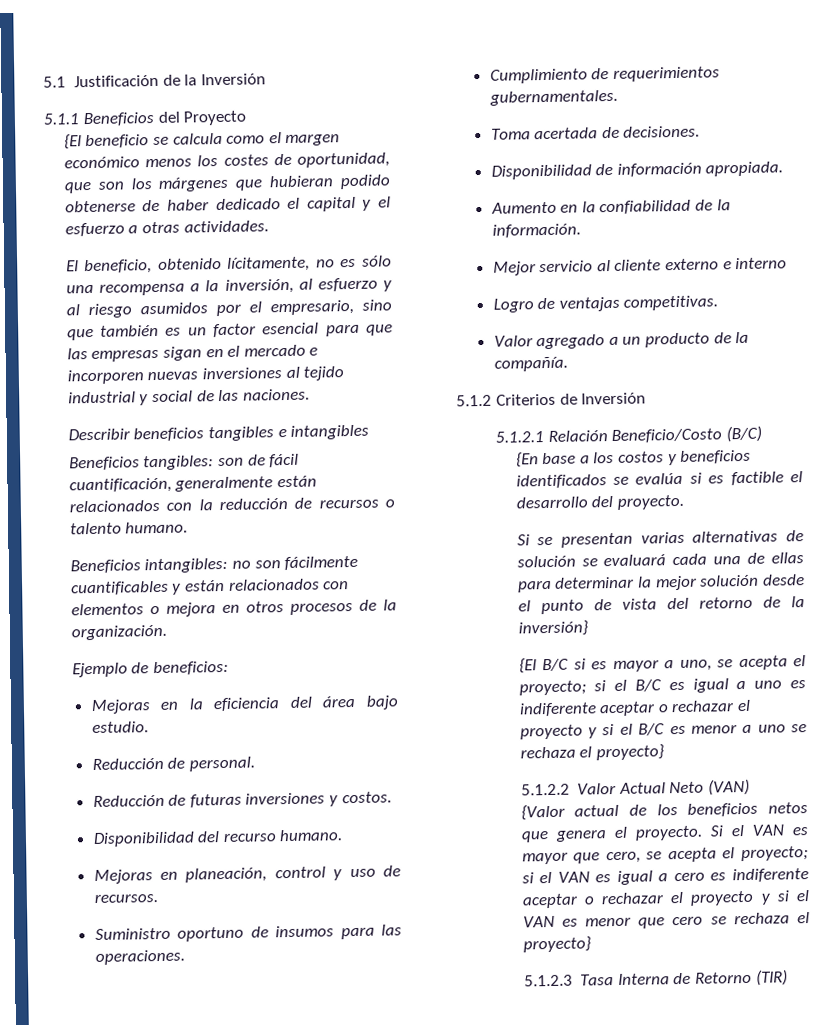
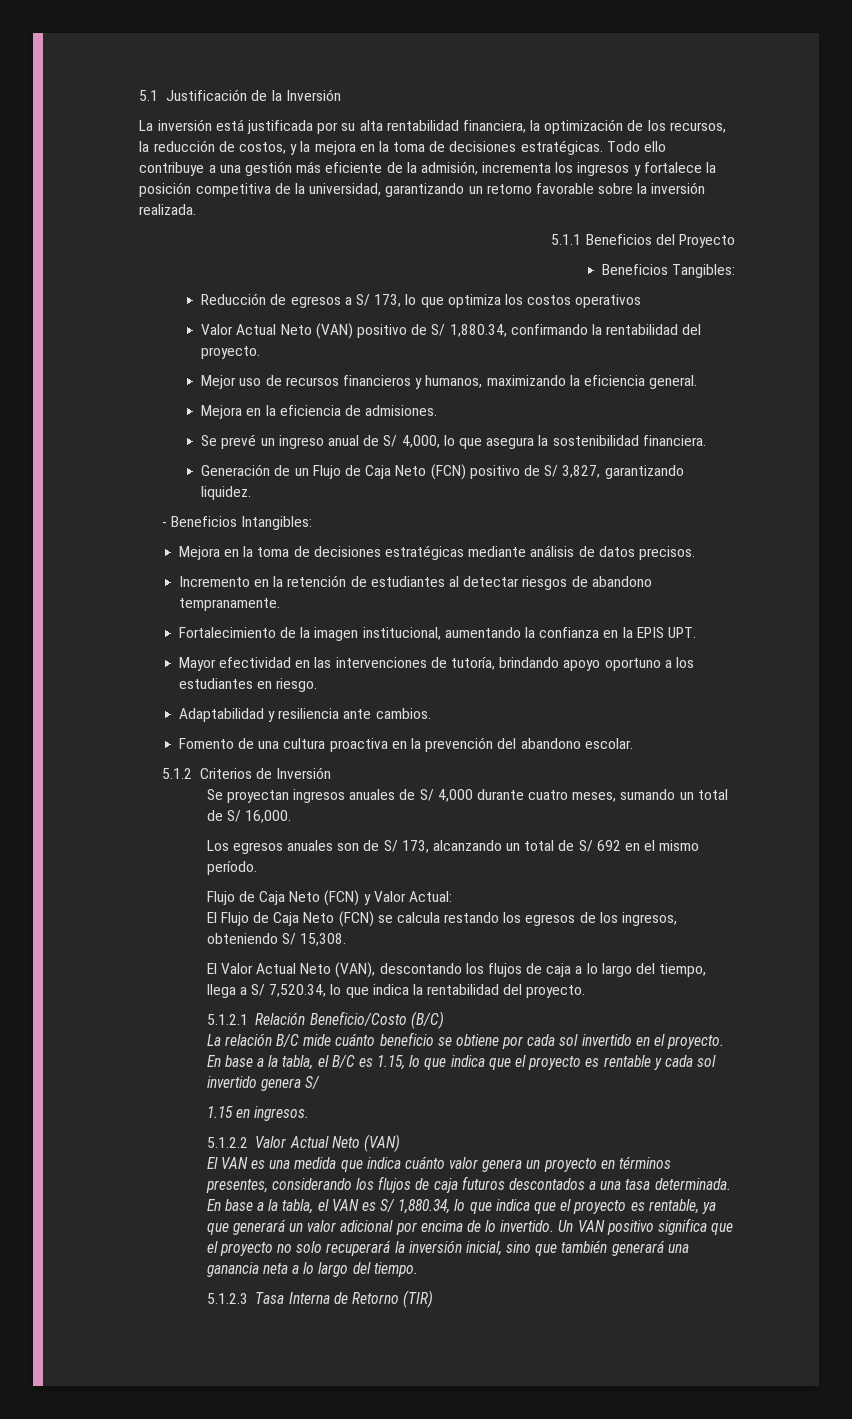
[43,110,248,127] [63,132,341,150] [63,152,391,169] [63,174,391,194] [64,196,392,213] [64,220,269,237] [65,255,392,275] [65,277,392,296] [65,299,392,319] [66,322,393,341] [66,344,319,362] [66,366,345,385] [67,388,310,406] [67,424,370,442] [68,453,300,471] [68,475,318,494] [68,497,395,513] [69,521,189,535] [69,555,359,574] [70,578,350,596] [70,599,398,617] [70,624,167,641] [71,660,230,678] [90,695,399,715] [91,721,149,734] [91,756,255,772] [92,791,392,808] [92,829,344,848] [93,865,401,885] [93,893,158,904] [94,924,402,942] [94,949,185,966] [489,66,720,84] [488,89,618,106] [490,125,701,140] [490,161,784,180] [490,199,731,215] [491,223,581,238] [492,257,788,276] [492,295,719,313] [493,331,750,350] [493,356,568,372] [456,392,647,407] [495,425,763,443] [515,449,752,468] [515,471,803,489] [515,494,684,510] [516,530,804,548] [516,552,804,568] [517,574,805,593] [517,596,805,615] [517,620,588,637] [518,655,806,674] [518,678,806,696] [518,699,752,717] [519,723,807,740] [519,744,664,761] 5.1.1 Beneficios del Proyecto // {El beneficio se calcula como el margen económico menos los costes de oportunidad, que son los márgenes que hubieran podido obtenerse de haber dedicado el capital y el esfuerzo a otras actividades. // El beneficio, obtenido lícitamente, no es sólo una recompensa a la inversión, al esfuerzo y al riesgo asumidos por el empresario, sino que también es un factor esencial para que las empresas sigan en el mercado e incorporen nuevas inversiones al tejido industrial y social de las naciones. // Describir beneficios tangibles e intangibles // Beneficios tangibles: son de fácil cuantificación, generalmente están relacionados con la reducción de recursos o talento humano. // Beneficios intangibles: no son fácilmente cuantificables y están relacionados con elementos o mejora en otros procesos de la organización. // Ejemplo de beneficios: // Mejoras en la eficiencia del área bajo estudio. // Reducción de personal. // Reducción de futuras inversiones y costos. // Disponibilidad del recurso humano. // Mejoras en planeación, control y uso de recursos. // Suministro oportuno de insumos para las operaciones. // Cumplimiento de requerimientos gubernamentales. // Toma acertada de decisiones. // Disponibilidad de información apropiada. // Aumento en la confiabilidad de la información. // Mejor servicio al cliente externo e interno // Logro de ventajas competitivas. // Valor agregado a un producto de la compañía. // 5.1.2 Criterios de Inversión // 5.1.2.1 Relación Beneficio/Costo (B/C) // {En base a los costos y beneficios identificados se evalúa si es factible el desarrollo del proyecto. // Si se presentan varias alternativas de solución se evaluará cada una de ellas para determinar la mejor solución desde el punto de vista del retorno de la inversión} // {El B/C si es mayor a uno, se acepta el proyecto; si el B/C es igual a uno es indiferente aceptar o rechazar el proyecto y si el B/C es menor a uno se rechaza el proyecto} -> [139,119,726,134] [139,140,666,155] [139,161,716,176] [139,182,706,197] [139,204,197,215] [551,234,735,248] [601,264,735,278] [201,293,642,308] [201,323,702,339] [201,346,261,359] [201,375,698,389] [201,405,438,419] [201,434,706,449] [201,464,684,480] [201,486,252,500] [161,516,313,530] [178,545,695,560] [178,575,652,590] [178,598,280,611] [178,627,696,641] [178,657,694,671] [178,678,318,692] [178,708,431,722] [178,737,633,752] [161,767,331,779] [206,789,728,803] [206,810,292,823] [206,840,700,854] [206,861,257,875] [206,890,452,906] [206,911,678,927] [206,933,347,946] [206,962,707,978] [206,984,586,998] [206,1011,444,1029] [206,1032,725,1049] [206,1055,717,1070] [206,1076,321,1091] [206,1106,310,1121] La inversión está justificada por su alta rentabilidad financiera, la optimización de los recursos, la reducción de costos, y la mejora en la toma de decisiones estratégicas. Todo ello contribuye a una gestión más eficiente de la admisión, incrementa los ingresos y fortalece la posición competitiva de la universidad, garantizando un retorno favorable sobre la inversión realizada. // 5.1.1 Beneficios del Proyecto // Beneficios Tangibles: // Reducción de egresos a S/ 173, lo que optimiza los costos operativos // Valor Actual Neto (VAN) positivo de S/ 1,880.34, confirmando la rentabilidad del proyecto. // Mejor uso de recursos financieros y humanos, maximizando la eficiencia general. // Mejora en la eficiencia de admisiones. // Se prevé un ingreso anual de S/ 4,000, lo que asegura la sostenibilidad financiera. // Generación de un Flujo de Caja Neto (FCN) positivo de S/ 3,827, garantizando liquidez. // - Beneficios Intangibles: // Mejora en la toma de decisiones estratégicas mediante análisis de datos precisos. // Incremento en la retención de estudiantes al detectar riesgos de abandono tempranamente. // Fortalecimiento de la imagen institucional, aumentando la confianza en la EPIS UPT. // Mayor efectividad en las intervenciones de tutoría, brindando apoyo oportuno a los estudiantes en riesgo. // Adaptabilidad y resiliencia ante cambios. // Fomento de una cultura proactiva en la prevención del abandono escolar. // 5.1.2 Criterios de Inversión // Se proyectan ingresos anuales de S/ 4,000 durante cuatro meses, sumando un total de S/ 16,000. // Los egresos anuales son de S/ 173, alcanzando un total de S/ 692 en el mismo período. // Flujo de Caja Neto (FCN) y Valor Actual: // El Flujo de Caja Neto (FCN) se calcula restando los egresos de los ingresos, obteniendo S/ 15,308. // El Valor Actual Neto (VAN), descontando los flujos de caja a lo largo del tiempo, llega a S/ 7,520.34, lo que indica la rentabilidad del proyecto. // 5.1.2.1 Relación Beneficio/Costo (B/C) // La relación B/C mide cuánto beneficio se obtiene por cada sol invertido en el proyecto. En base a la tabla, el B/C es 1.15, lo que indica que el proyecto es rentable y cada sol invertido genera S/ // 1.15 en ingresos.
[520,802,808,821] [520,824,808,843] [521,846,809,865] [521,868,809,885] [521,890,810,909] [522,912,810,929] [522,936,591,953] {Valor actual de los beneficios netos que genera el proyecto. Si el VAN es mayor que cero, se acepta el proyecto; si el VAN es igual a cero es indiferente aceptar o rechazar el proyecto y si el VAN es menor que cero se rechaza el proyecto} -> [206,1156,672,1172] [205,1176,731,1193] [206,1199,716,1214] [206,1218,734,1235] [206,1240,689,1256] [206,1262,418,1277] El VAN es una medida que indica cuánto valor genera un proyecto en términos presentes, considerando los flujos de caja futuros descontados a una tasa determinada. En base a la tabla, el VAN es S/ 1,880.34, lo que indica que el proyecto es rentable, ya que generará un valor adicional por encima de lo invertido. Un VAN positivo significa que el proyecto no solo recuperará la inversión inicial, sino que también generará una ganancia neta a lo largo del tiempo.

